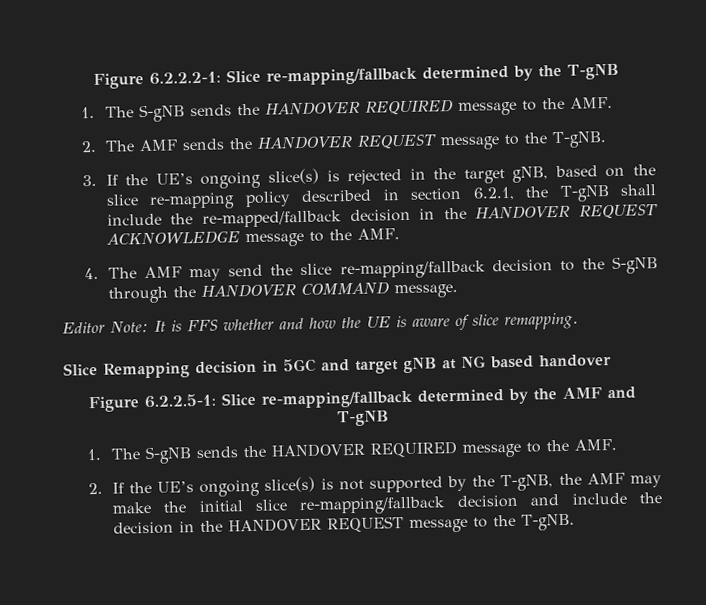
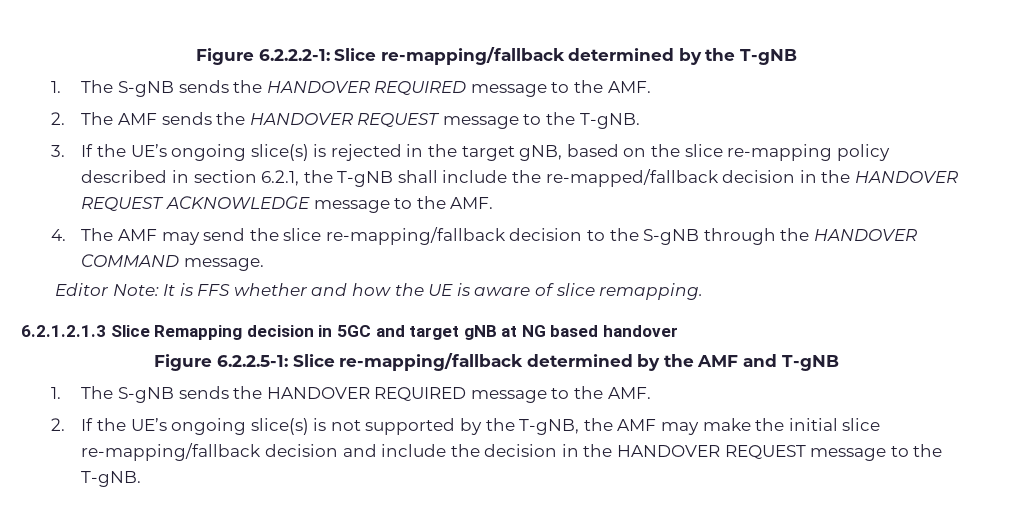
(578, 321) none -> [21,325,106,337] 6.2.1.2.1.3

